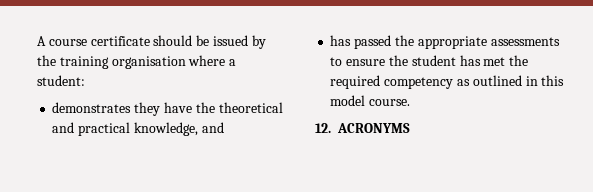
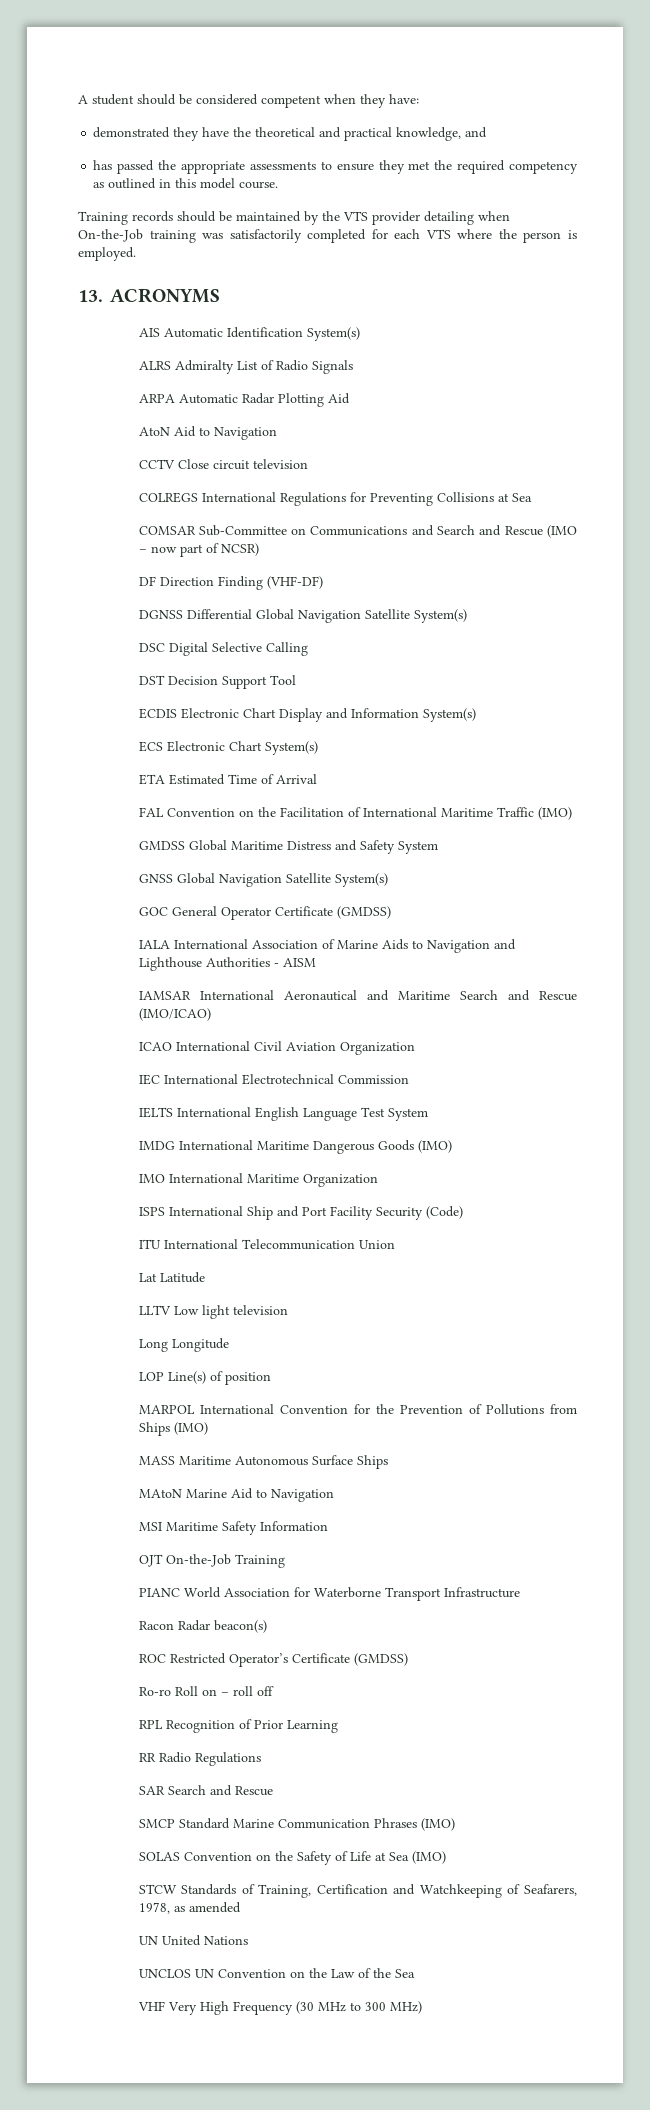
[48,35,266,49] [37,55,237,69] [37,75,85,86] [52,102,132,113] course certificate should be issued by the training organisation where a student: // demonstrates -> [92,94,419,108] [93,127,171,138] student should be considered competent when they have: // demonstrated
[388,55,481,66] the student has -> [378,160,405,174] they
[315,123,410,133] 12. ACRONYMS -> [78,211,510,225] [78,229,577,243] [78,247,136,261] [78,288,220,303] [138,327,360,341] [138,360,353,374] [138,393,350,407] [138,426,277,440] [138,459,308,470] [138,492,532,506] [138,525,577,538] [138,543,259,557] [138,576,323,590] [138,609,467,623] [138,642,308,656] [138,675,296,689] [138,708,476,722] [138,741,318,755] [138,774,317,785] [138,807,572,820] [138,840,438,854] [138,873,388,887] [138,906,391,920] [138,939,516,953] [138,957,316,971] [138,990,577,1001] [138,1008,211,1021] [138,1041,415,1055] [138,1074,409,1085] [138,1107,428,1121] [138,1140,452,1154] [138,1173,378,1187] [138,1206,463,1220] [138,1239,395,1250] [138,1272,205,1283] [138,1305,288,1319] [138,1338,229,1352] [138,1371,271,1385] [138,1404,577,1415] [138,1422,208,1436] [138,1455,388,1469] [138,1488,334,1502] [138,1521,328,1535] [138,1554,285,1568] [138,1587,520,1601] [138,1620,267,1633] [138,1653,408,1667] [138,1686,274,1696] [138,1719,338,1733] [138,1752,261,1766] [138,1785,273,1796] [138,1818,455,1831] [138,1851,446,1865] [138,1884,577,1898] [138,1902,241,1914] [138,1935,248,1946] [138,1968,415,1978] [137,2001,422,2015] Training records should be maintained by the VTS provider detailing when On-the-Job training was satisfactorily completed for each VTS where the person is employed. // 13. ACRONYMS // AIS Automatic Identification System(s) // ALRS Admiralty List of Radio Signals // ARPA Automatic Radar Plotting Aid // AtoN Aid to Navigation // CCTV Close circuit television // COLREGS International Regulations for Preventing Collisions at Sea // COMSAR Sub-Committee on Communications and Search and Rescue (IMO – now part of NCSR) // DF Direction Finding (VHF-DF) // DGNSS Differential Global Navigation Satellite System(s) // DSC Digital Selective Calling // DST Decision Support Tool // ECDIS Electronic Chart Display and Information System(s) // ECS Electronic Chart System(s) // ETA Estimated Time of Arrival // FAL Convention on the Facilitation of International Maritime Traffic (IMO) // GMDSS Global Maritime Distress and Safety System // GNSS Global Navigation Satellite System(s) // GOC General Operator Certificate (GMDSS) // IALA International Association of Marine Aids to Navigation and Lighthouse Authorities - AISM // IAMSAR International Aeronautical and Maritime Search and Rescue (IMO/ICAO) // ICAO International Civil Aviation Organization // IEC International Electrotechnical Commission // IELTS International English Language Test System // IMDG International Maritime Dangerous Goods (IMO) // IMO International Maritime Organization // ISPS International Ship and Port Facility Security (Code) // ITU International Telecommunication Union // Lat Latitude // LLTV Low light television // Long Longitude // LOP Line(s) of position // MARPOL International Convention for the Prevention of Pollutions from Ships (IMO) // MASS Maritime Autonomous Surface Ships // MAtoN Marine Aid to Navigation // MSI Maritime Safety Information // OJT On-the-Job Training // PIANC World Association for Waterborne Transport Infrastructure // Racon Radar beacon(s) // ROC Restricted Operator’s Certificate (GMDSS) // Ro-ro Roll on – roll off // RPL Recognition of Prior Learning // RR Radio Regulations // SAR Search and Rescue // SMCP Standard Marine Communication Phrases (IMO) // SOLAS Convention on the Safety of Life at Sea (IMO) // STCW Standards of Training, Certification and Watchkeeping of Seafarers, 1978, as amended // UN United Nations // UNCLOS UN Convention on the Law of the Sea // VHF Very High Frequency (30 MHz to 300 MHz)

